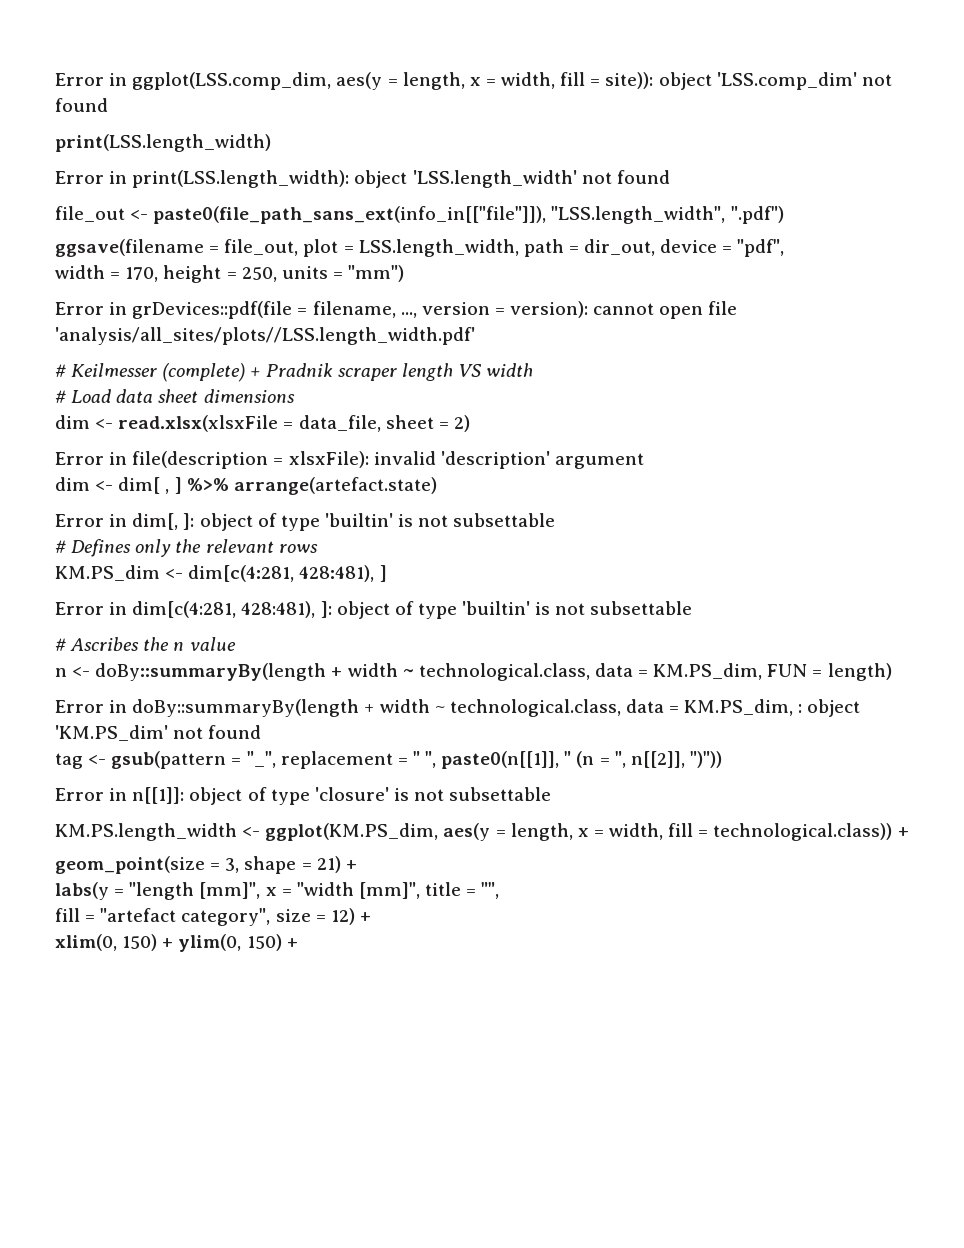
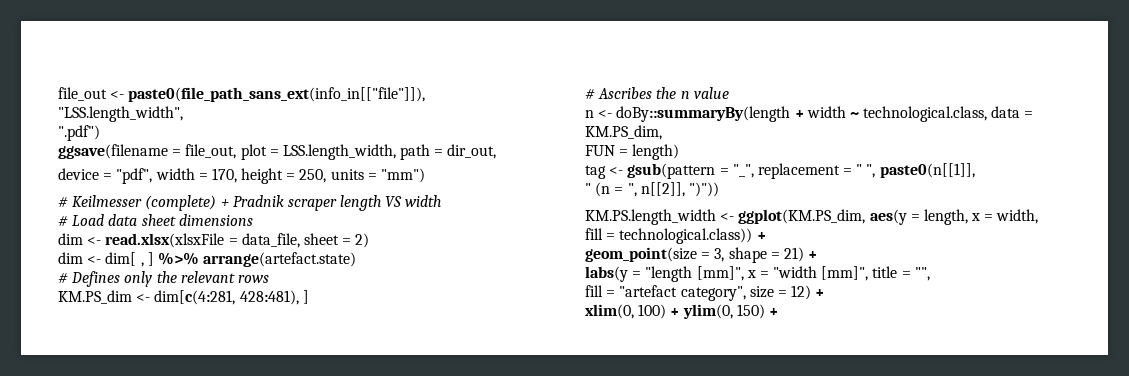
[55,72,892,90] [55,98,108,112] [55,134,271,152] [55,170,670,188] Error in ggplot(LSS.comp_dim, aes(y = length, x = width, fill = site)): object 'LSS.comp_dim' not found // print(LSS.length_width) // Error in print(LSS.length_width): object 'LSS.length_width' not found // -> (58, 94) none
(726, 215) none -> (183, 114) //
(656, 247) none -> (497, 151) //
(785, 248) // -> (153, 176) none
[55,301,738,319] [55,327,475,345] // Error in grDevices::pdf(file = filename, ..., version = version): cannot open file 'analysis/all_sites/plots//LSS.length_width.pdf' -> (426, 175) none
[55,451,644,469] // Error in file(description = xlsxFile): invalid 'description' argument -> (370, 240) none
[55,513,556,531] // Error in dim[, ]: object of type 'builtin' is not subsettable -> (357, 259) none
[55,601,693,619] // Error in dim[c(4:281, 428:481), ]: object of type 'builtin' is not subsettable -> (309, 297) none
(763, 671) none -> (662, 132) //
[55,699,861,717] [55,725,262,741] // Error in doBy::summaryBy(length + width ~ technological.class, data = KM.PS_dim, : object 'KM.PS_dim' not found -> (680, 152) none
(560, 760) none -> (975, 170) //
[55,787,552,805] // Error in n[[1]]: object of type 'closure' is not subsettable -> (719, 189) none
(664, 831) none -> (1039, 216) //
[122,934,158,951] 150) -> [638,304,667,319] 100)

